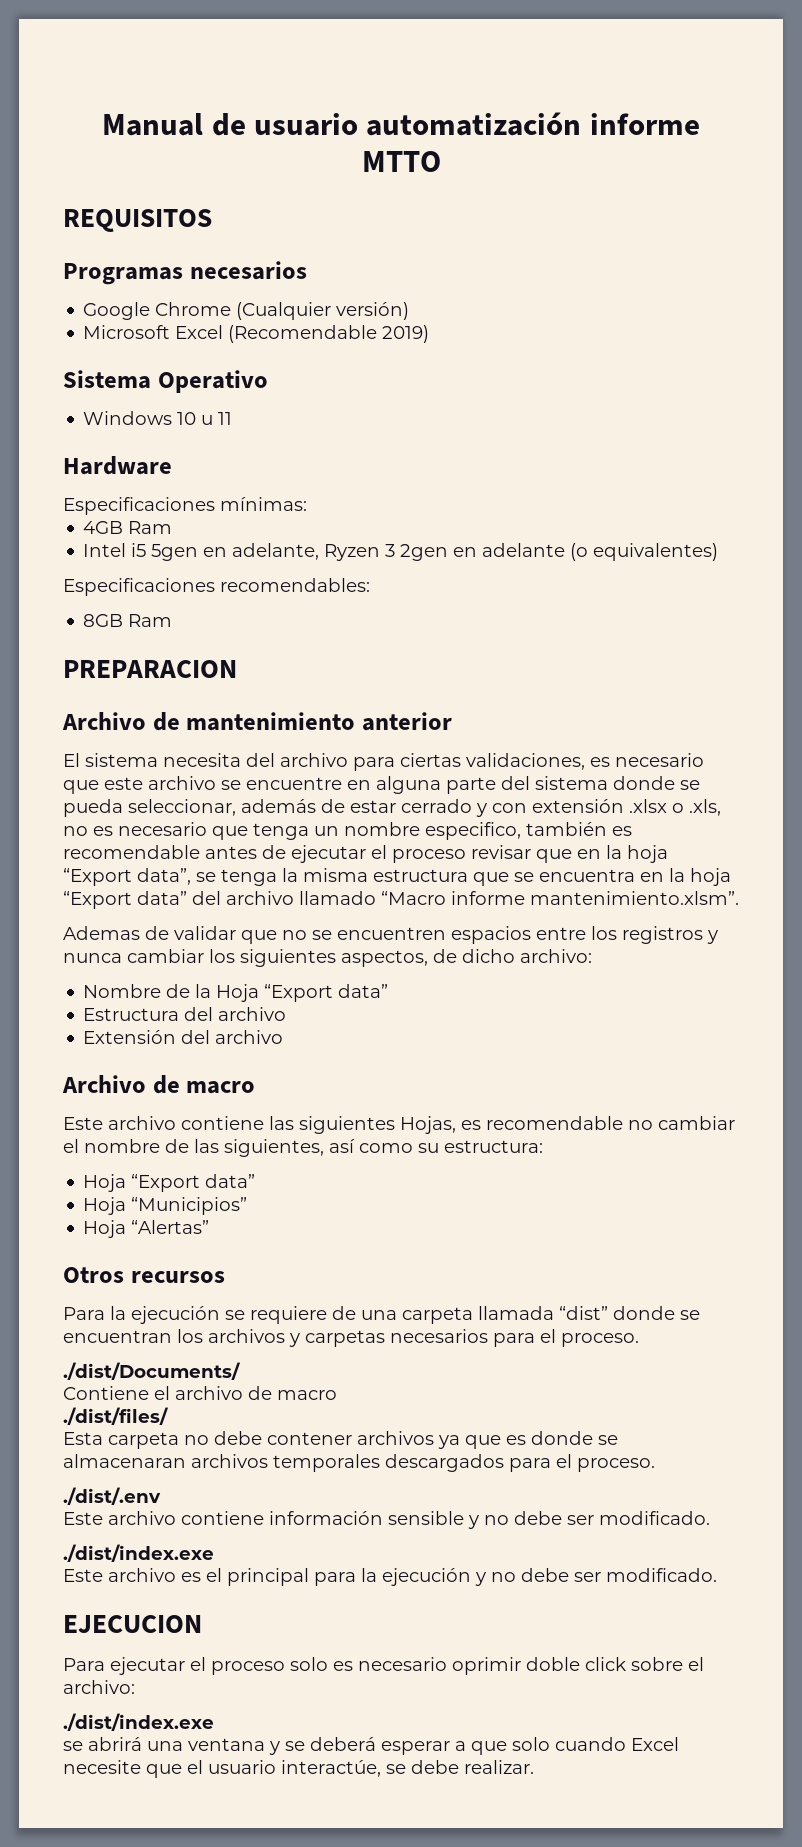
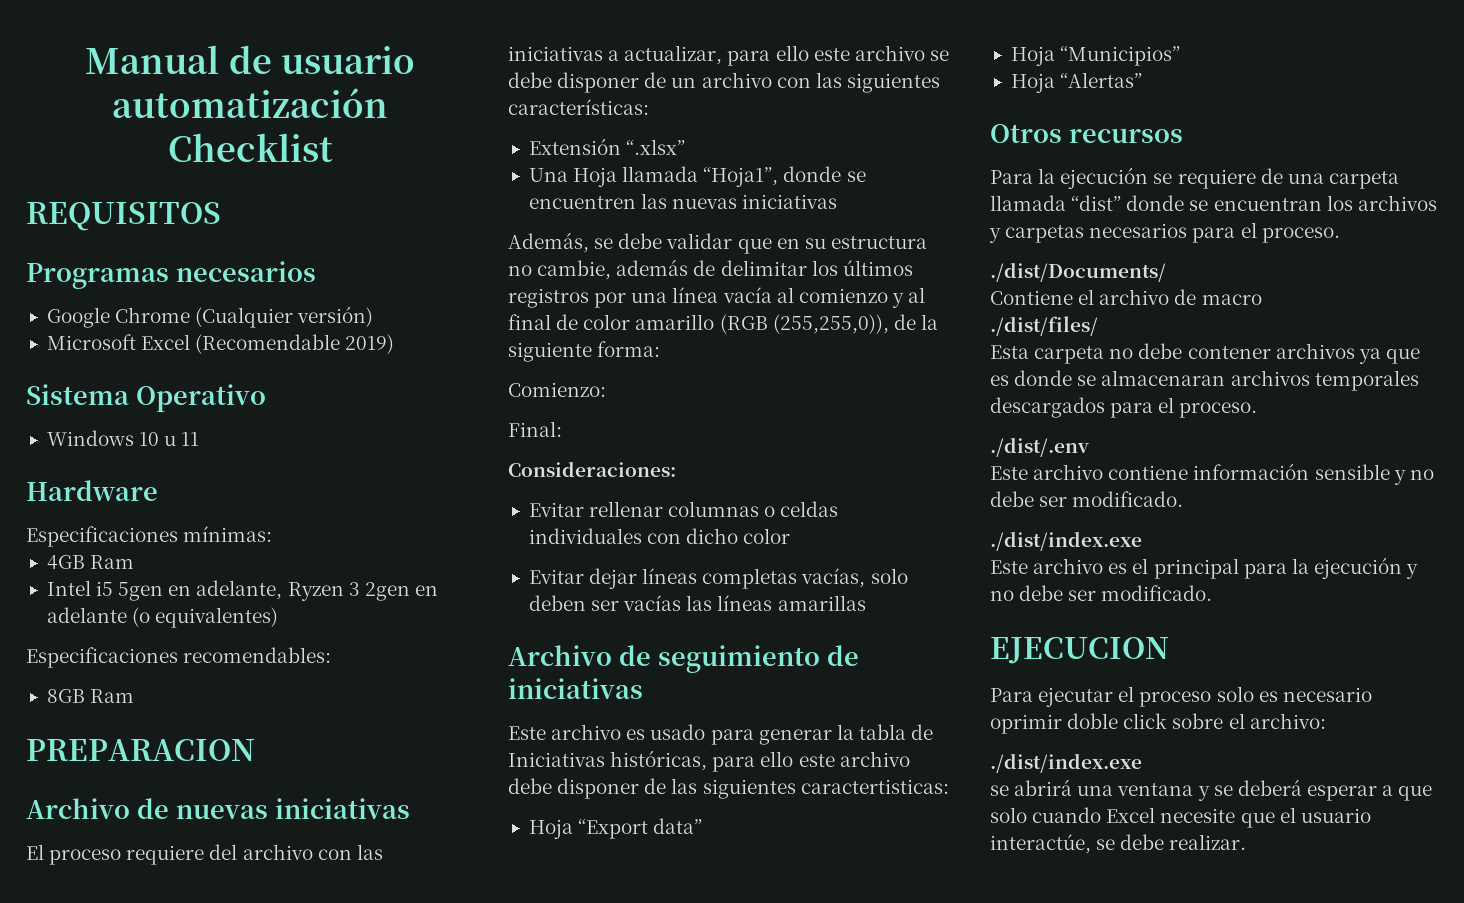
[589,113,700,135] [361,151,441,172] informe MTTO -> [167,133,333,162] Checklist
[186,712,452,731] mantenimiento anterior -> [175,798,410,819] nuevas iniciativas
[85,753,704,771] [63,776,700,794] [63,799,721,817] [63,822,632,840] [63,845,668,863] [63,868,731,886] [63,891,739,909] [63,926,718,944] [63,949,592,967] [83,984,389,1002] [83,1007,287,1021] [83,1030,284,1044] [62,1075,256,1094] [63,1116,735,1134] [63,1139,543,1157] sistema necesita del archivo para ciertas validaciones, es necesario que este archivo se encuentre en alguna parte del sistema donde se pueda seleccionar, además de estar cerrado y con extensión .xlsx o .xls, no es necesario que tenga un nombre especifico, también es recomendable antes de ejecutar el proceso revisar que en la hoja “Export data”, se tenga la misma estructura que se encuentra en la hoja “Export data” del archivo llamado “Macro informe mantenimiento.xlsm”. // Ademas de validar que no se encuentren espacios entre los registros y nunca cambiar los siguientes aspectos, de dicho archivo: // Nombre de la Hoja “Export data” // Estructura del archivo // Extensión del archivo // Archivo de macro // Este archivo contiene las siguientes Hojas, es recomendable no cambiar el nombre de las siguientes, así como su estructura: -> [49,844,383,865] [508,45,949,66] [508,72,940,93] [508,99,649,115] [528,138,686,155] [528,166,866,187] [528,193,838,209] [508,232,927,254] [508,259,913,280] [508,287,926,308] [508,314,938,334] [508,341,661,362] [508,382,606,397] [508,421,562,437] [508,461,676,477] [528,501,839,517] [528,528,791,544] [528,568,908,589] [528,595,866,611] [508,645,859,673] [508,678,643,699] [508,724,934,745] [508,750,910,772] [508,778,949,799] proceso requiere del archivo con las iniciativas a actualizar, para ello este archivo se debe disponer de un archivo con las siguientes características: // Extensión “.xlsx” // Una Hoja llamada “Hoja1”, donde se encuentren las nuevas iniciativas // Además, se debe validar que en su estructura no cambie, además de delimitar los últimos registros por una línea vacía al comienzo y al final de color amarillo (RGB (255,255,0)), de la siguiente forma: // Comienzo: // Final: // Consideraciones: // Evitar rellenar columnas o celdas individuales con dicho color // Evitar dejar líneas completas vacías, solo deben ser vacías las líneas amarillas // Archivo de seguimiento de iniciativas // Este archivo es usado para generar la tabla de Iniciativas históricas, para ello este archivo debe disponer de las siguientes caractertisticas:

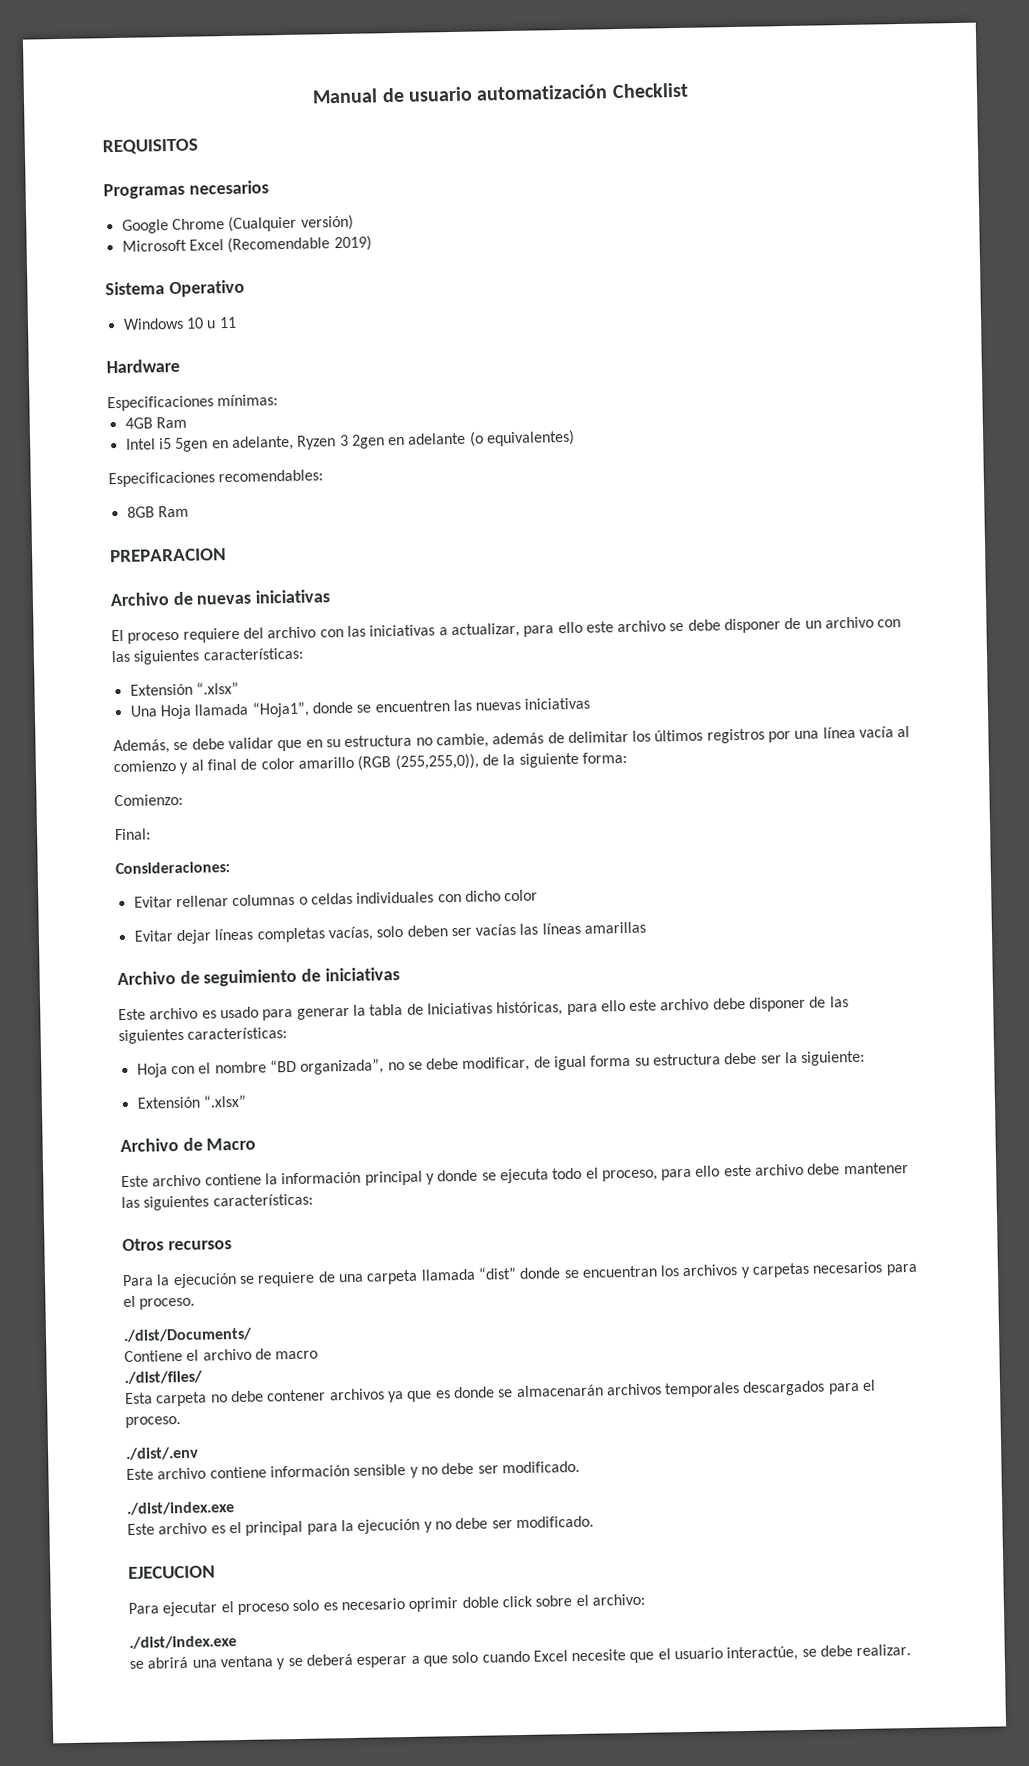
[800,779,949,794] [528,818,703,839] [1010,46,1181,66] [1010,72,1143,93] caractertisticas: // Hoja “Export data” // Hoja “Municipios” // Hoja “Alertas” -> [187,1027,288,1040] [136,1050,866,1078] [136,1094,246,1109] [120,1137,257,1153] [121,1162,909,1188] [121,1193,313,1211] características: // Hoja con el nombre “BD organizada”, no se debe modificar, de igual forma su estructura debe ser la siguiente: // Extensión “.xlsx” // Archivo de Macro // Este archivo contiene la información principal y donde se ejecuta todo el proceso, para ello este archivo debe mantener las siguientes características:
[1101,370,1226,386] almacenaran -> [515,1384,604,1398] almacenarán

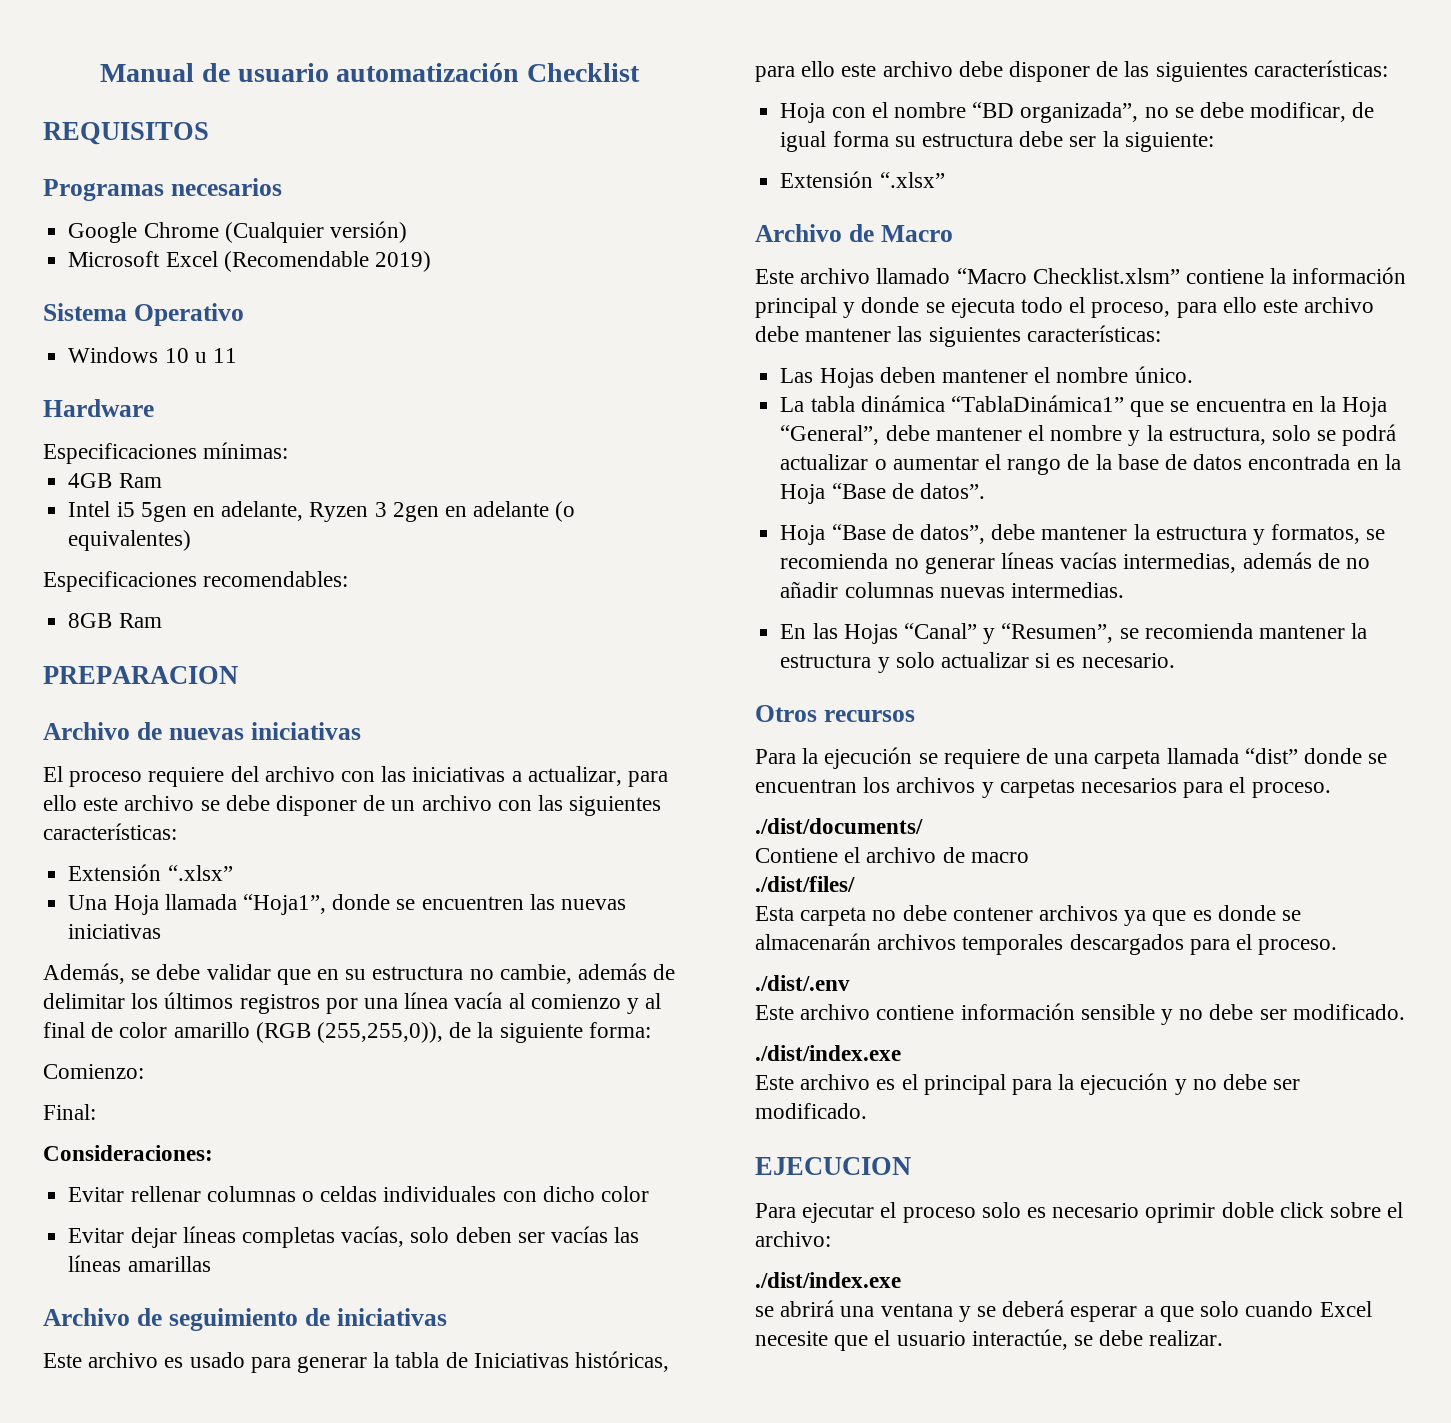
(202, 1180) none -> [876,268,1180,284] llamado “Macro Checklist.xlsm”
(313, 1200) none -> [780,366,1193,388] [780,395,1388,417] [780,424,1397,446] [780,454,1401,475] [780,483,985,504] [780,524,1386,545] [780,552,1370,574] [780,581,1124,598] [780,623,1368,644] [780,652,1175,673] // Las Hojas deben mantener el nombre único. // La tabla dinámica “TablaDinámica1” que se encuentra en la Hoja “General”, debe mantener el nombre y la estructura, solo se podrá actualizar o aumentar el rango de la base de datos encontrada en la Hoja “Base de datos”. // Hoja “Base de datos”, debe mantener la estructura y formatos, se recomienda no generar líneas vacías intermedias, además de no añadir columnas nuevas intermedias. // En las Hojas “Canal” y “Resumen”, se recomienda mantener la estructura y solo actualizar si es necesario.
[123,1327,253,1343] ./dist/Documents/ -> [755,818,923,834] ./dist/documents/

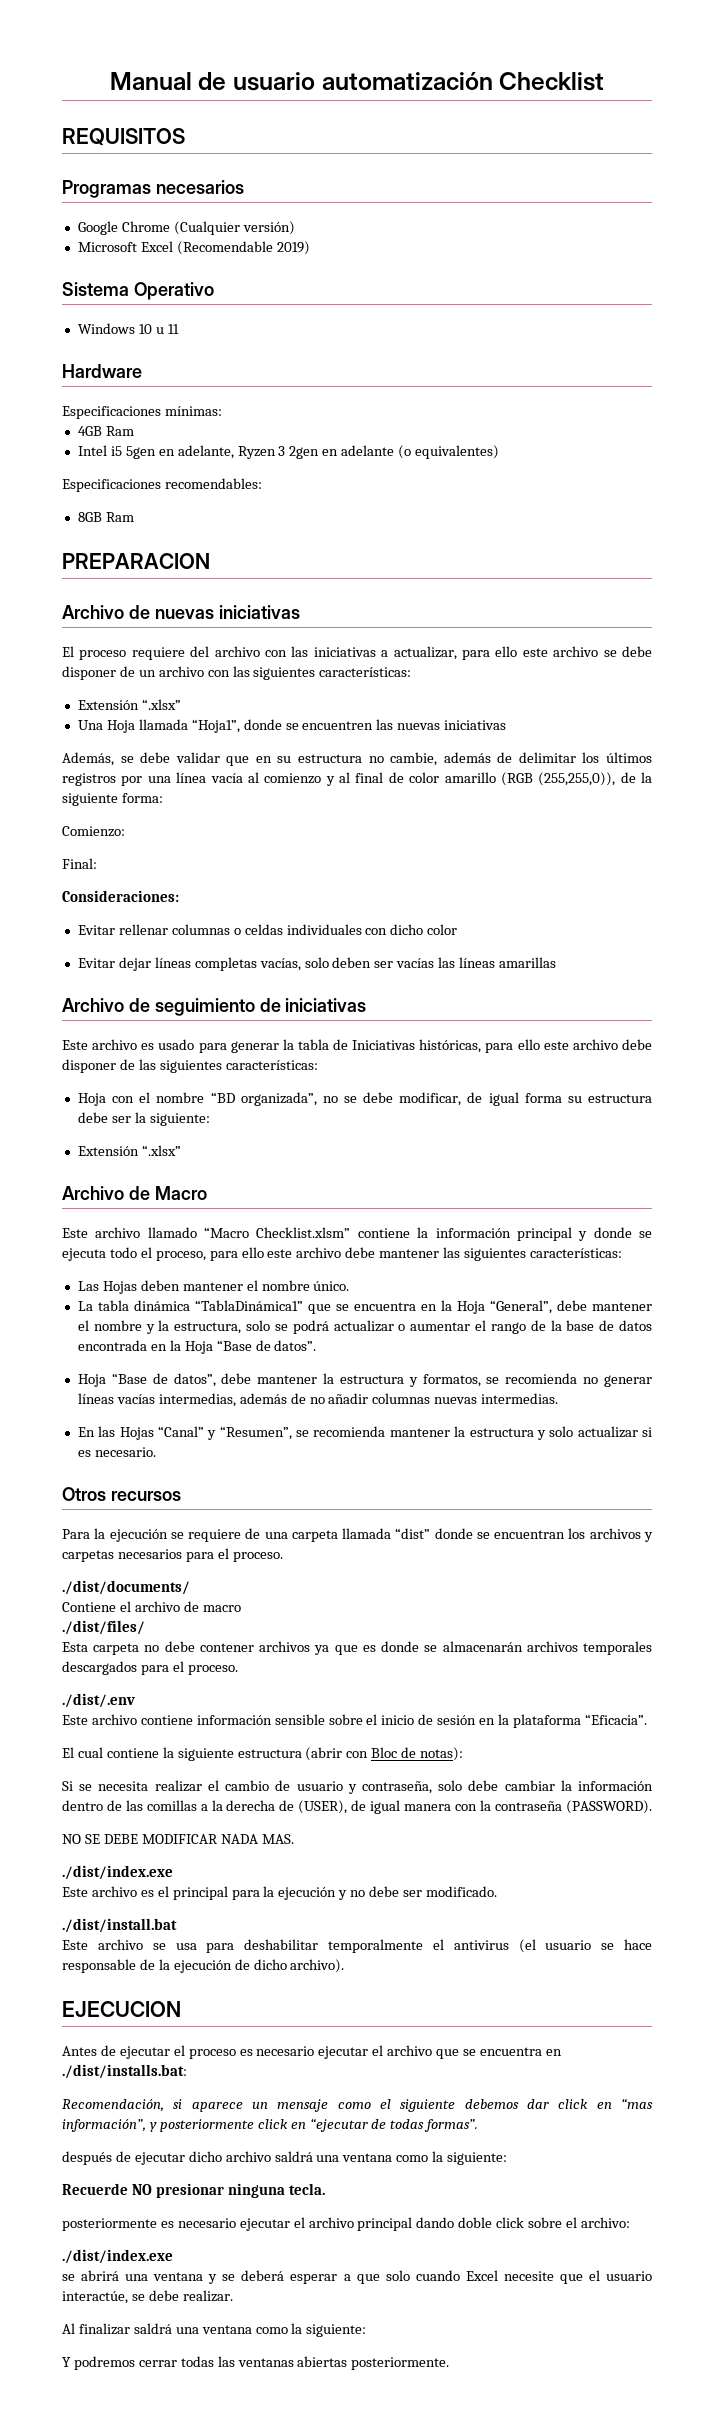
[1161,1004,1405,1025] y no debe ser modificado. -> [328,1714,647,1728] [62,1747,464,1761] [62,1780,654,1794] [62,1800,652,1814] [62,1834,294,1844] sobre el inicio de sesión en la plataforma “Eficacia”. // El cual contiene la siguiente estructura (abrir con Bloc de notas): // Si se necesita realizar el cambio de usuario y contraseña, solo debe cambiar la información dentro de las comillas a la derecha de (USER), de igual manera con la contraseña (PASSWORD). // NO SE DEBE MODIFICAR NADA MAS.
(867, 1111) none -> [62,1918,177,1933] [62,1939,652,1953] [62,1959,345,1973] // ./dist/install.bat // Este archivo se usa para deshabilitar temporalmente el antivirus (el usuario se hace responsable de la ejecución de dicho archivo).
[755,1203,796,1218] Para -> [62,2045,116,2056] Antes de
[981,1202,1216,1223] solo es necesario oprimir -> [239,2045,562,2059] [62,2064,187,2079] [62,2098,653,2112] [62,2118,479,2132] [62,2151,508,2165] [62,2183,325,2198] [62,2217,455,2231] es necesario ejecutar el archivo que se encuentra en ./dist/installs.bat: // Recomendación, si aparece un mensaje como el siguiente debemos dar click en “mas información”, y posteriormente click en “ejecutar de todas formas”. // después de ejecutar dicho archivo saldrá una ventana como la siguiente: // Recuerde NO presionar ninguna tecla. // posteriormente es necesario ejecutar el archivo principal dando
(1224, 1338) none -> [62,2323,367,2337] [62,2356,450,2370] // Al finalizar saldrá una ventana como la siguiente: // Y podremos cerrar todas las ventanas abiertas posteriormente.

